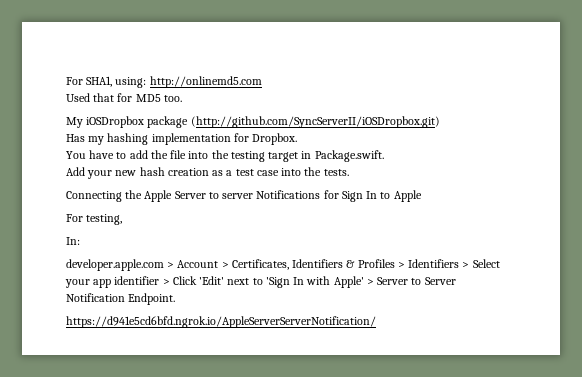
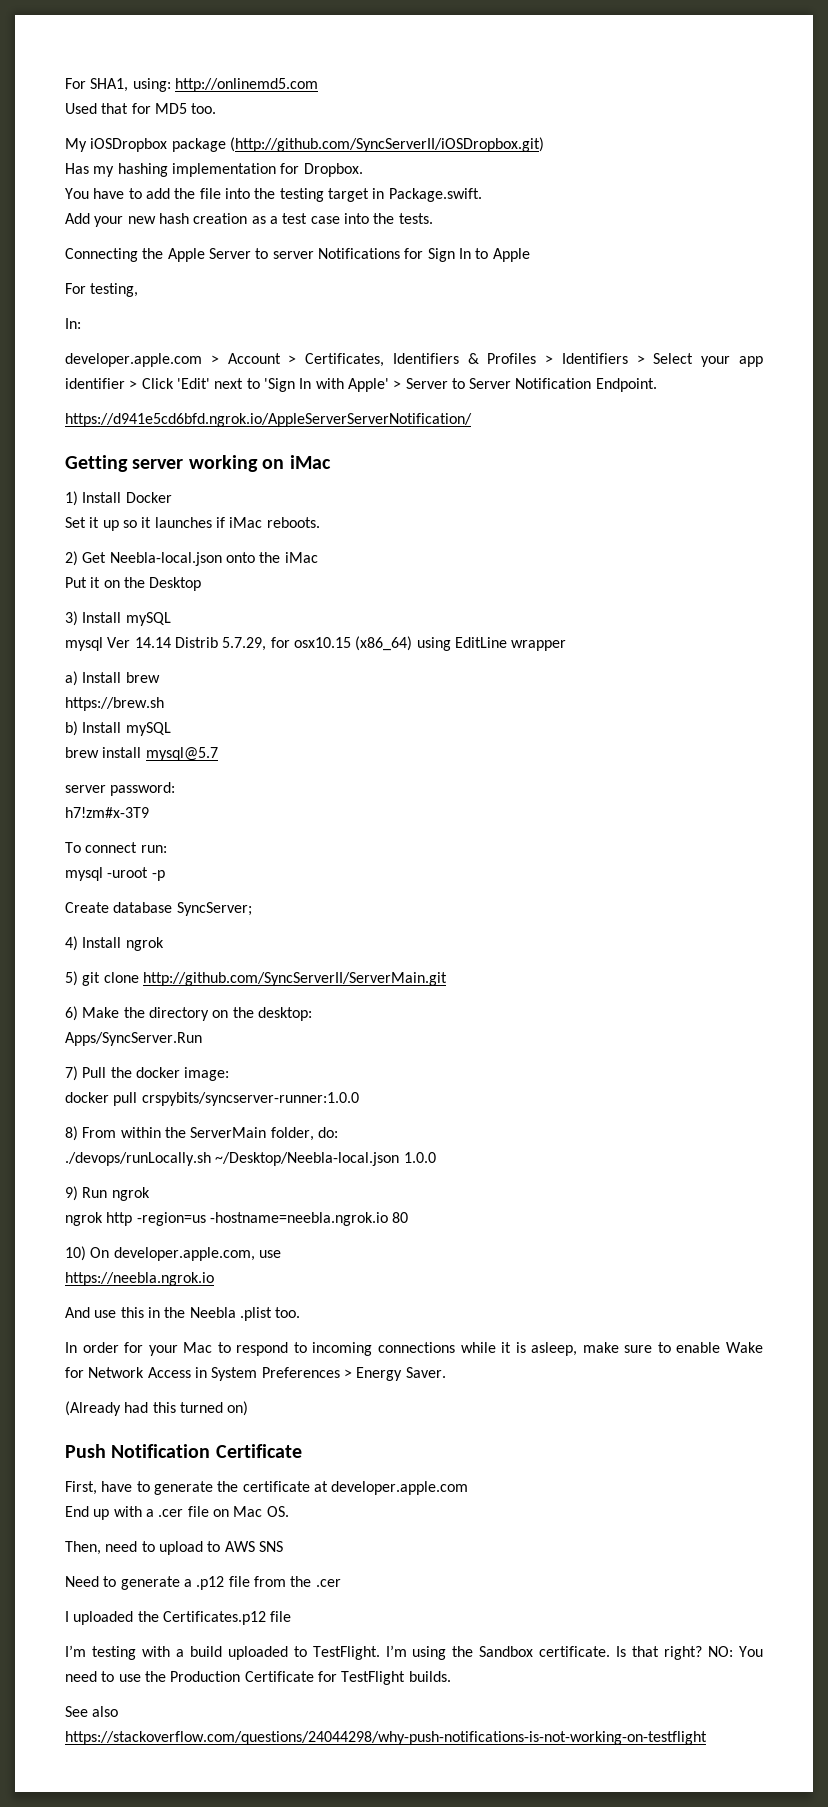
(376, 322) none -> [65,455,331,472] [65,491,172,506] [65,517,320,531] [65,551,318,566] [65,577,202,591] [65,611,171,626] [65,636,567,651] [65,671,160,686] [65,697,164,711] [65,721,171,736] [65,747,218,761] [65,782,176,796] [65,807,149,818] [65,842,167,853] [65,867,165,881] [65,902,252,916] [65,936,164,951] [65,971,447,986] [65,1006,312,1021] [65,1032,202,1046] [65,1066,230,1081] [65,1092,359,1106] [65,1126,338,1141] [65,1152,436,1166] [65,1186,150,1201] [65,1212,409,1226] [65,1246,281,1261] [65,1272,214,1286] [65,1307,301,1321] [65,1342,763,1356] [65,1367,446,1381] [65,1401,249,1416] [65,1444,302,1458] [65,1481,469,1495] [65,1506,289,1520] [65,1541,283,1555] [65,1576,341,1590] [65,1611,292,1625] [65,1645,764,1660] [65,1671,451,1685] [65,1706,119,1717] [65,1731,707,1745] // Getting server working on iMac // 1) Install Docker // Set it up so it launches if iMac reboots. // 2) Get Neebla-local.json onto the iMac // Put it on the Desktop // 3) Install mySQL // mysql Ver 14.14 Distrib 5.7.29, for osx10.15 (x86_64) using EditLine wrapper // a) Install brew // https://brew.sh // b) Install mySQL // brew install mysql@5.7 // server password: // h7!zm#x-3T9 // To connect run: // mysql -uroot -p // Create database SyncServer; // 4) Install ngrok // 5) git clone http://github.com/SyncServerII/ServerMain.git // 6) Make the directory on the desktop: // Apps/SyncServer.Run // 7) Pull the docker image: // docker pull crspybits/syncserver-runner:1.0.0 // 8) From within the ServerMain folder, do: // ./devops/runLocally.sh ~/Desktop/Neebla-local.json 1.0.0 // 9) Run ngrok // ngrok http -region=us -hostname=neebla.ngrok.io 80 // 10) On developer.apple.com, use // https://neebla.ngrok.io // And use this in the Neebla .plist too. // In order for your Mac to respond to incoming connections while it is asleep, make sure to enable Wake for Network Access in System Preferences > Energy Saver. // (Already had this turned on) // Push Notification Certificate // First, have to generate the certificate at developer.apple.com // End up with a .cer file on Mac OS. // Then, need to upload to AWS SNS // Need to generate a .p12 file from the .cer // I uploaded the Certificates.p12 file // I’m testing with a build uploaded to TestFlight. I’m using the Sandbox certificate. Is that right? NO: You need to use the Production Certificate for TestFlight builds. // See also https://stackoverflow.com/questions/24044298/why-push-notifications-is-not-working-on-testflight

